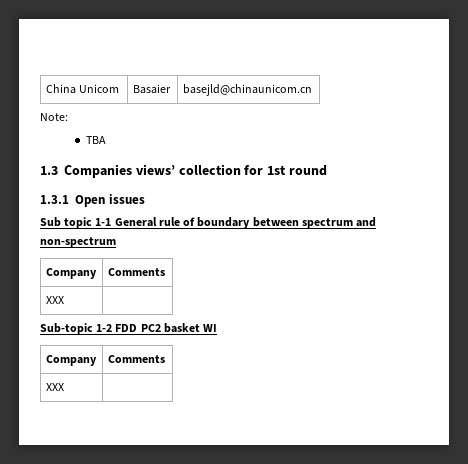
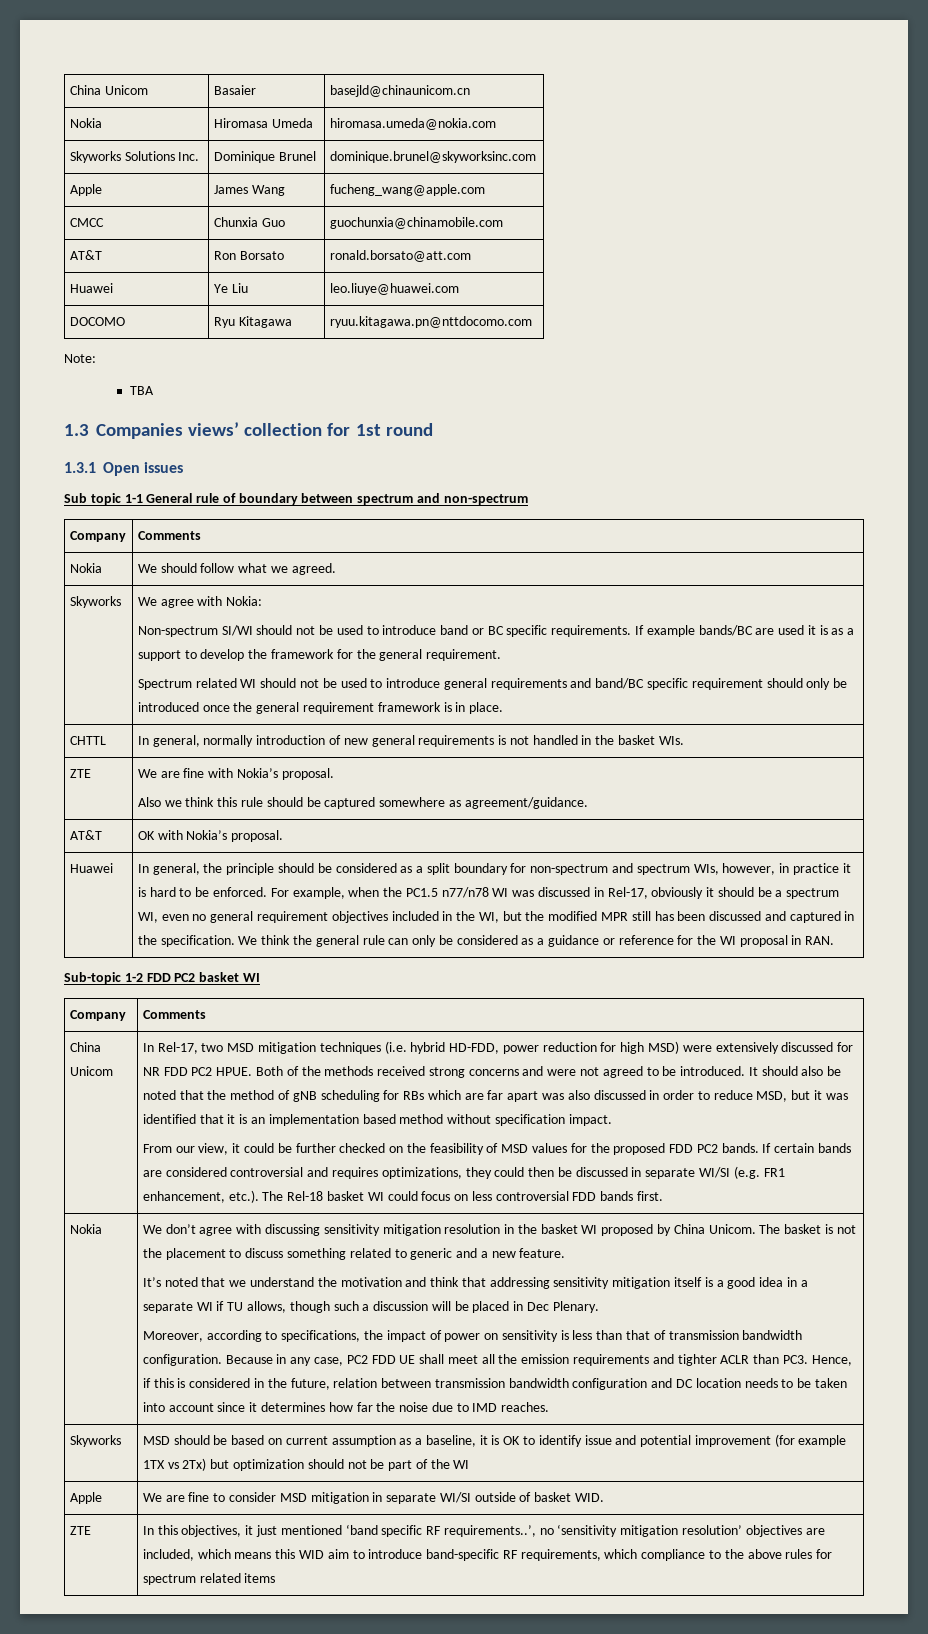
(312, 90) none -> [69,118,102,128] [213,118,313,128] [329,118,496,130] [69,151,200,163] [213,151,316,163] [329,151,536,163] [69,184,102,196] [213,185,285,196] [329,184,485,196] [69,218,104,227] [213,217,285,227] [329,217,503,229] [69,250,102,260] [213,251,284,260] [329,250,471,262] [69,283,113,293] [213,283,248,293] [329,283,459,295] [69,317,125,326] [213,316,292,328] [329,316,532,328] // Nokia | Hiromasa Umeda | hiromasa.umeda@nokia.com // Skyworks Solutions Inc. | Dominique Brunel | dominique.brunel@skyworksinc.com // Apple | James Wang | fucheng_wang@apple.com // CMCC | Chunxia Guo | guochunxia@chinamobile.com // AT&T | Ron Borsato | ronald.borsato@att.com // Huawei | Ye Liu | leo.liuye@huawei.com // DOCOMO | Ryu Kitagawa | ryuu.kitagawa.pn@nttdocomo.com
[45,296,64,304] XXX | -> [69,563,102,573] [137,563,336,575] [69,596,121,608] [137,596,263,608] [137,625,855,637] [137,649,502,661] [137,678,848,690] [137,702,504,714] [69,736,106,745] [137,735,684,747] [69,769,91,778] [137,768,334,780] [137,797,588,809] [69,830,102,840] [137,830,284,842] [69,863,113,873] [137,863,851,875] [137,887,840,899] [137,911,855,923] [137,935,835,947] Nokia | We should follow what we agreed. // Skyworks | We agree with Nokia: // Non-spectrum SI/WI should not be used to introduce band or BC specific requirements. If example bands/BC are used it is as a support to develop the framework for the general requirement. // Spectrum related WI should not be used to introduce general requirements and band/BC specific requirement should only be introduced once the general requirement framework is in place. // CHTTL | In general, normally introduction of new general requirements is not handled in the basket WIs. // ZTE | We are fine with Nokia’s proposal. // Also we think this rule should be captured somewhere as agreement/guidance. // AT&T | OK with Nokia’s proposal. // Huawei | In general, the principle should be considered as a split boundary for non-spectrum and spectrum WIs, however, in practice it is hard to be enforced. For example, when the PC1.5 n77/n78 WI was discussed in Rel-17, obviously it should be a spectrum WI, even no general requirement objectives included in the WI, but the modified MPR still has been discussed and captured in the specification. We think the general rule can only be considered as a guidance or reference for the WI proposal in RAN.
[45,383,64,391] XXX | -> [69,1042,101,1052] [69,1066,113,1076] [142,1041,854,1054] [142,1066,842,1078] [142,1090,848,1102] [142,1114,612,1126] [142,1143,852,1155] [142,1166,785,1179] [142,1190,664,1203] [69,1224,102,1234] [142,1224,856,1236] [142,1248,566,1260] [142,1277,808,1289] [142,1301,599,1313] [142,1330,803,1342] [142,1354,852,1366] [142,1378,847,1390] [142,1402,550,1412] [69,1435,121,1447] [142,1434,847,1447] [142,1458,470,1471] [69,1492,102,1504] [142,1492,605,1504] [69,1526,91,1535] [142,1524,825,1537] [142,1549,833,1561] [142,1573,276,1585] China Unicom | In Rel-17, two MSD mitigation techniques (i.e. hybrid HD-FDD, power reduction for high MSD) were extensively discussed for NR FDD PC2 HPUE. Both of the methods received strong concerns and were not agreed to be introduced. It should also be noted that the method of gNB scheduling for RBs which are far apart was also discussed in order to reduce MSD, but it was identified that it is an implementation based method without specification impact. // From our view, it could be further checked on the feasibility of MSD values for the proposed FDD PC2 bands. If certain bands are considered controversial and requires optimizations, they could then be discussed in separate WI/SI (e.g. FR1 enhancement, etc.). The Rel-18 basket WI could focus on less controversial FDD bands first. // Nokia | We don’t agree with discussing sensitivity mitigation resolution in the basket WI proposed by China Unicom. The basket is not the placement to discuss something related to generic and a new feature. // It’s noted that we understand the motivation and think that addressing sensitivity mitigation itself is a good idea in a separate WI if TU allows, though such a discussion will be placed in Dec Plenary. // Moreover, according to specifications, the impact of power on sensitivity is less than that of transmission bandwidth configuration. Because in any case, PC2 FDD UE shall meet all the emission requirements and tighter ACLR than PC3. Hence, if this is considered in the future, relation between transmission bandwidth configuration and DC location needs to be taken into account since it determines how far the noise due to IMD reaches. // Skyworks | MSD should be based on current assumption as a baseline, it is OK to identify issue and potential improvement (for example 1TX vs 2Tx) but optimization should not be part of the WI // Apple | We are fine to consider MSD mitigation in separate WI/SI outside of basket WID. // ZTE | In this objectives, it just mentioned ‘band specific RF requirements..’, no ‘sensitivity mitigation resolution’ objectives are included, which means this WID aim to introduce band-specific RF requirements, which compliance to the above rules for spectrum related items

